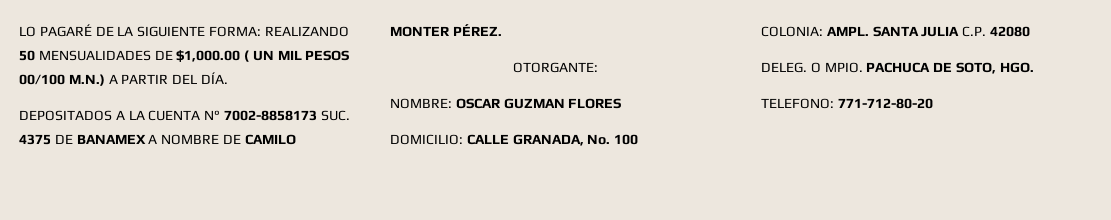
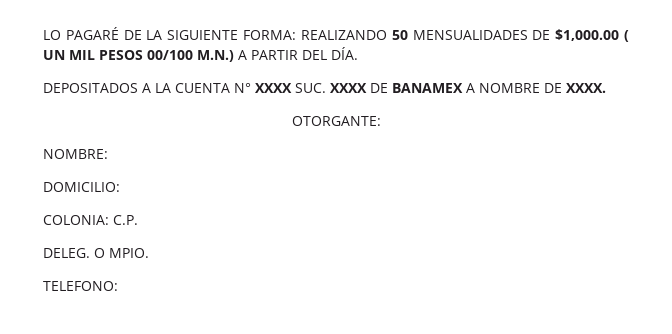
[223,110,350,121] [19,134,51,145] 7002-8858173 SUC. 4375 -> [254,83,367,93] XXXX SUC. XXXX
[244,134,296,145] [390,24,502,37] CAMILO MONTER PÉREZ. -> [565,83,606,93] XXXX.
[455,98,622,109] [390,134,639,146] [761,26,960,37] OSCAR GUZMAN FLORES // DOMICILIO: CALLE GRANADA, No. 100 // COLONIA: AMPL. SANTA JULIA -> [43,182,120,192] [43,215,109,225] // DOMICILIO: // COLONIA:
[989,26,1030,37] 42080 -> (138, 220) none
[866,62,1034,74] PACHUCA DE SOTO, HGO. -> (149, 253) none
[837,98,933,109] 771-712-80-20 -> (118, 286) none

